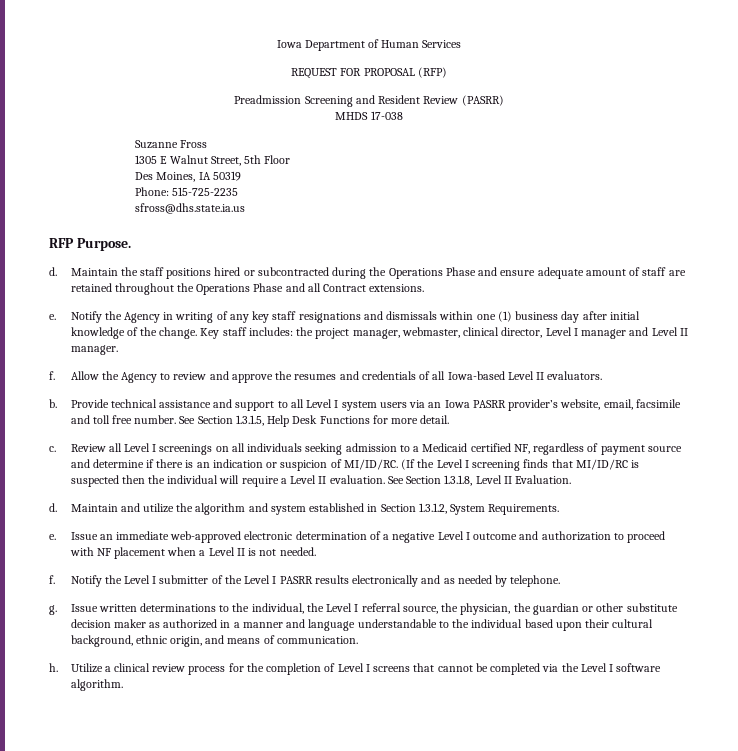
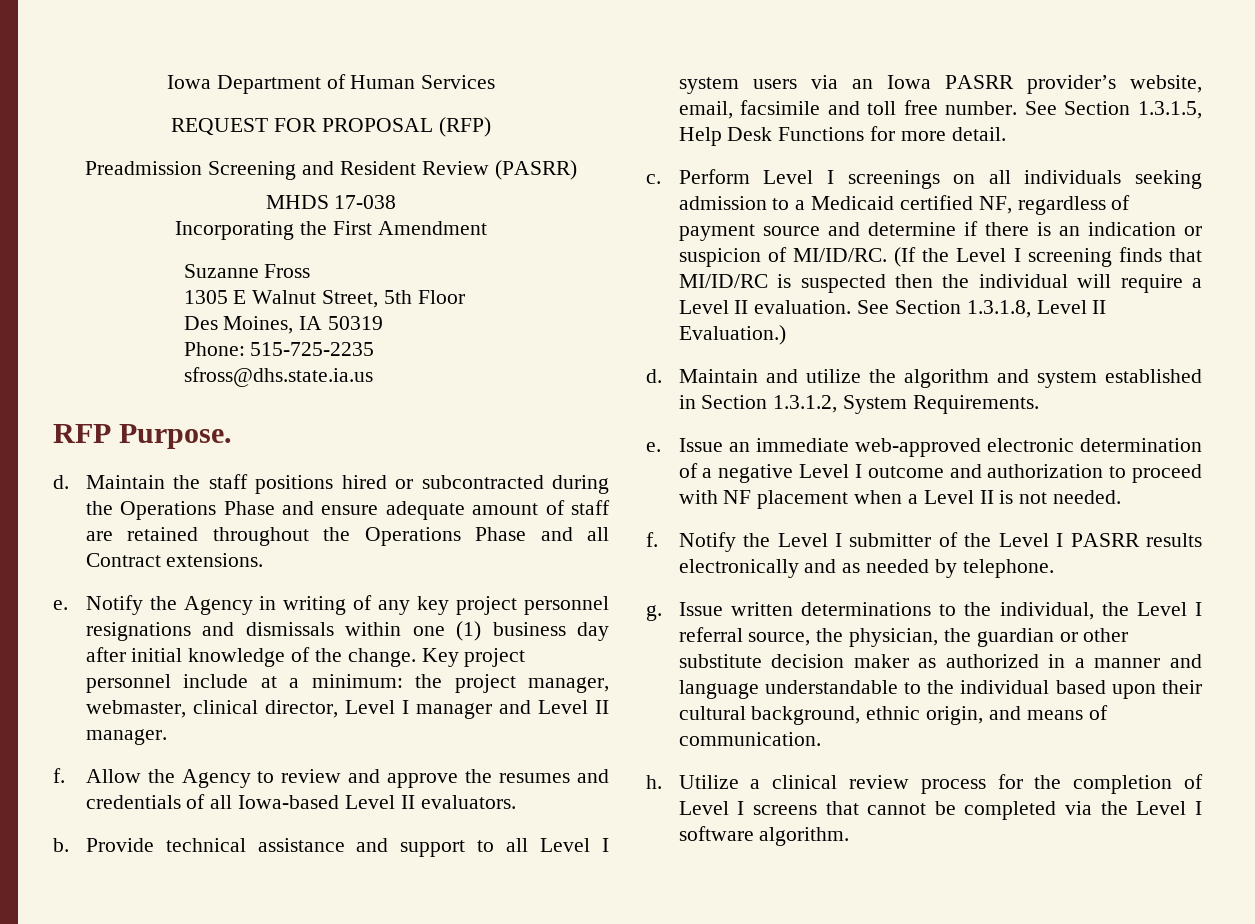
(403, 115) none -> [175,221,487,240] // Incorporating the First Amendment
[272,311,297,320] staff -> [456,596,609,615] project personnel
[222,327,293,336] staff includes: -> [464,648,526,667] [85,674,403,693] project personnel include at a minimum:
[70,443,122,452] Review all -> [678,169,750,184] Perform
[515,475,572,484] Evaluation. -> [678,325,786,345] Evaluation.)

